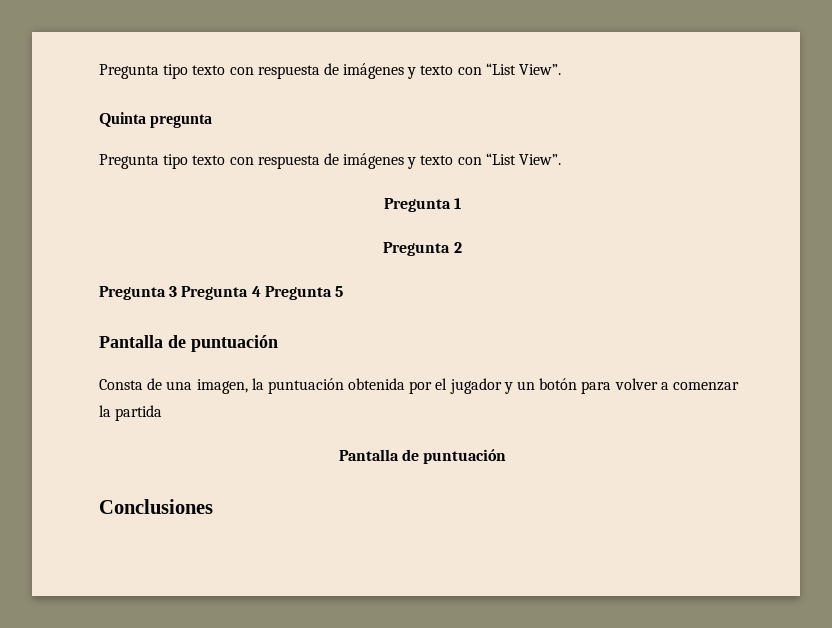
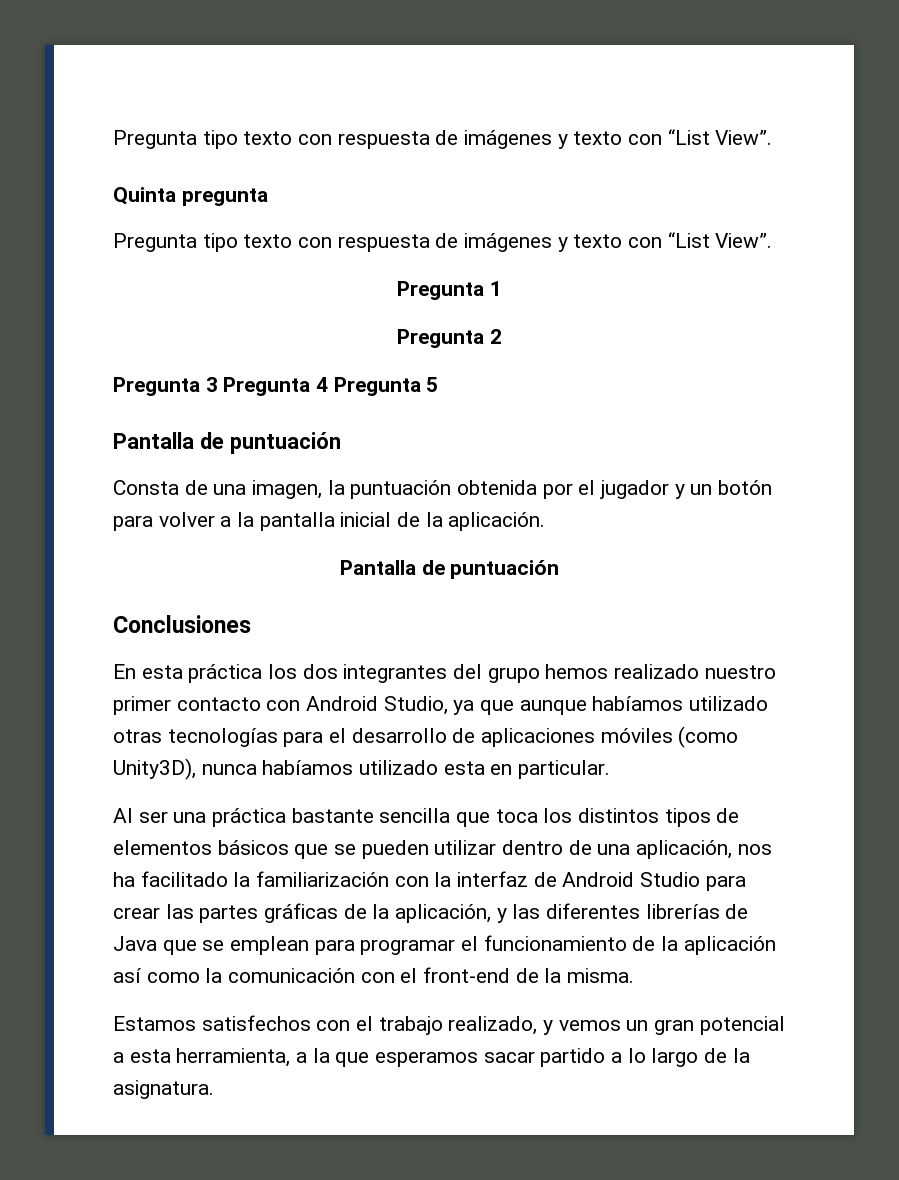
[672,382,739,391] [99,405,163,421] [338,449,507,464] [99,499,213,514] comenzar la partida // Pantalla de puntuación // Conclusiones -> [237,512,546,531] [339,560,560,579] [113,615,251,633] [113,664,776,683] [113,696,769,715] [113,726,739,748] [113,758,611,780] [113,808,740,827] [113,840,772,859] [113,871,746,891] [113,903,749,923] [113,935,776,955] [113,967,635,983] [113,1015,785,1035] [113,1048,750,1067] [113,1080,214,1099] la pantalla inicial de la aplicación. // Pantalla de puntuación // Conclusiones // En esta práctica los dos integrantes del grupo hemos realizado nuestro primer contacto con Android Studio, ya que aunque habíamos utilizado otras tecnologías para el desarrollo de aplicaciones móviles (como Unity3D), nunca habíamos utilizado esta en particular. // Al ser una práctica bastante sencilla que toca los distintos tipos de elementos básicos que se pueden utilizar dentro de una aplicación, nos ha facilitado la familiarización con la interfaz de Android Studio para crear las partes gráficas de la aplicación, y las diferentes librerías de Java que se emplean para programar el funcionamiento de la aplicación así como la comunicación con el front-end de la misma. // Estamos satisfechos con el trabajo realizado, y vemos un gran potencial a esta herramienta, a la que esperamos sacar partido a lo largo de la asignatura.

